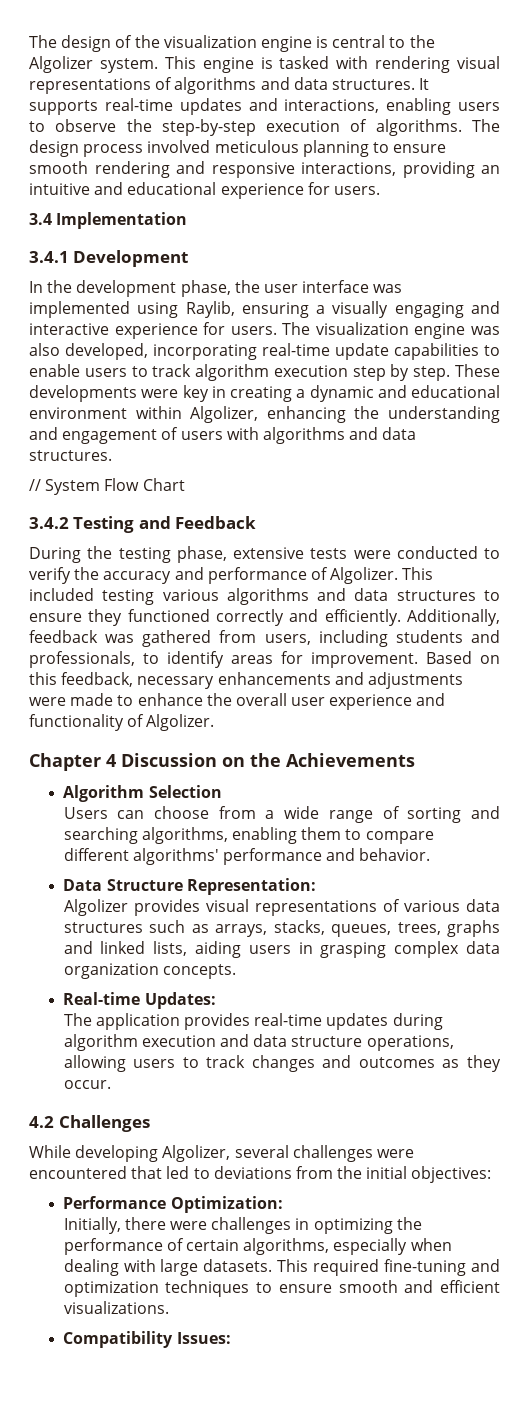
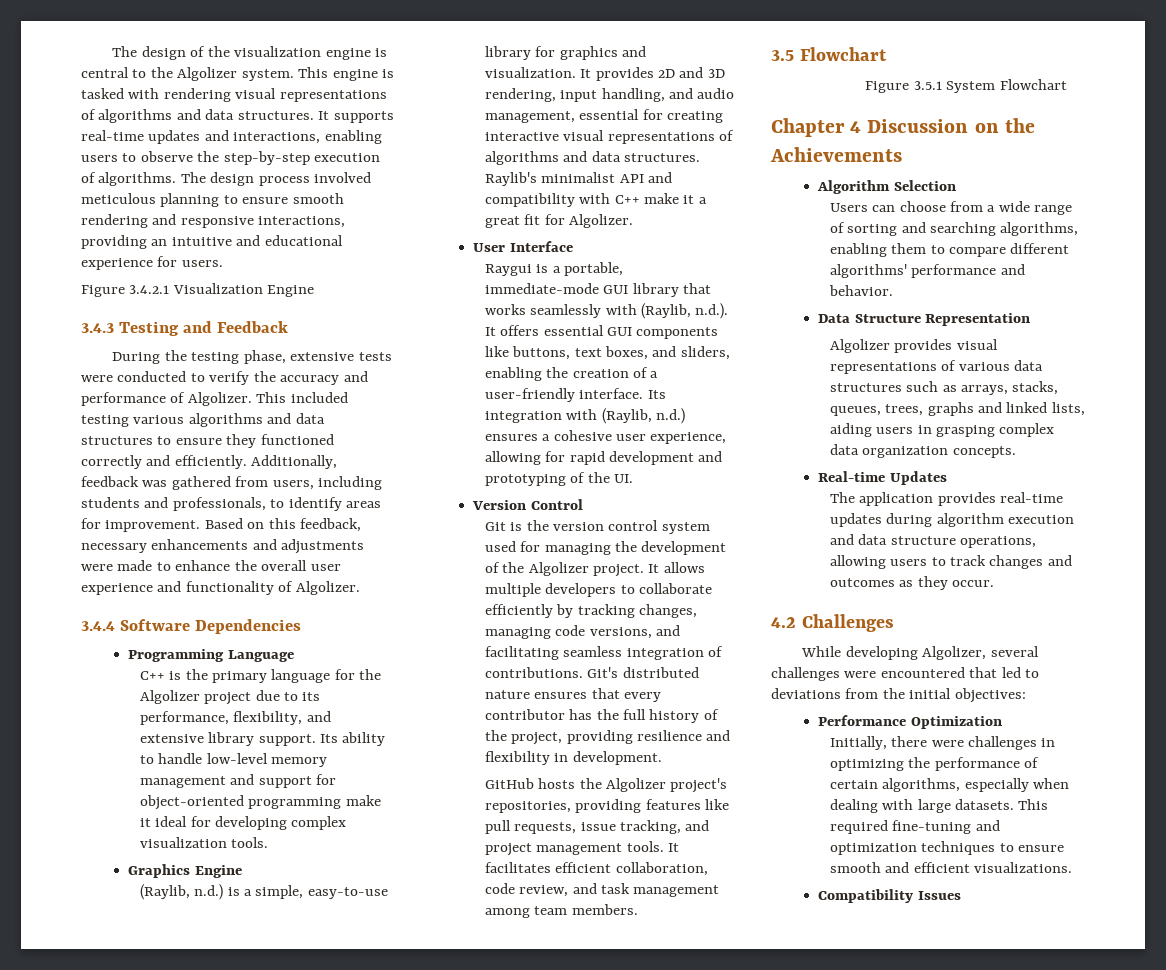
[29,212,188,229] [29,250,189,267] [29,280,403,297] [29,301,500,318] [29,322,500,339] [29,343,500,360] [29,364,500,381] [29,385,500,402] [29,406,500,423] [29,427,417,444] [29,450,112,461] [29,478,185,495] [29,517,69,529] 3.4 Implementation // 3.4.1 Development // In the development phase, the user interface was implemented using Raylib, ensuring a visually engaging and interactive experience for users. The visualization engine was also developed, incorporating real-time update capabilities to enable users to track algorithm execution step by step. These developments were key in creating a dynamic and educational environment within Algolizer, enhancing the understanding and engagement of users with algorithms and data structures. // // System Flow Chart // 3.4.2 -> [81,283,315,297] [81,323,114,333] Figure 3.4.2.1 Visualization Engine // 3.4.3
(215, 722) none -> [81,619,301,634] [128,649,294,662] [139,669,382,683] [139,690,321,705] [139,711,331,725] [139,732,386,746] [139,753,328,767] [139,774,337,788] [139,795,381,810] [139,816,347,830] [139,837,269,848] [128,864,242,878] [139,884,388,900] [484,46,647,60] [484,67,725,81] [484,88,735,102] [484,109,724,123] [484,130,735,144] [484,151,701,165] [484,172,673,186] [484,193,707,207] [484,214,634,228] [473,241,573,252] [484,262,624,276] [484,283,712,297] [484,303,729,319] [484,325,719,339] [484,346,730,360] [484,367,659,381] [484,388,666,402] [484,408,686,424] [484,430,727,444] [484,451,723,465] [484,472,634,486] [472,499,583,510] [484,520,710,534] [484,541,727,555] [484,562,705,577] [484,583,713,597] [484,604,698,618] [484,625,681,639] [484,646,724,660] [484,667,699,678] [484,688,662,702] [484,709,719,723] [484,730,731,745] [484,751,662,765] [484,778,728,793] [484,799,730,813] [484,820,710,834] [484,841,680,856] [484,862,708,876] [484,883,720,897] [484,904,638,918] [771,47,887,61] [865,79,1067,93] // 3.4.4 Software Dependencies // Programming Language // C++ is the primary language for the Algolizer project due to its performance, flexibility, and extensive library support. Its ability to handle low-level memory management and support for object-oriented programming make it ideal for developing complex visualization tools. // Graphics Engine // (Raylib, n.d.) is a simple, easy-to-use library for graphics and visualization. It provides 2D and 3D rendering, input handling, and audio management, essential for creating interactive visual representations of algorithms and data structures. Raylib's minimalist API and compatibility with C++ make it a great fit for Algolizer. // User Interface // Raygui is a portable, immediate-mode GUI library that works seamlessly with (Raylib, n.d.). It offers essential GUI components like buttons, text boxes, and sliders, enabling the creation of a user-friendly interface. Its integration with (Raylib, n.d.) ensures a cohesive user experience, allowing for rapid development and prototyping of the UI. // Version Control // Git is the version control system used for managing the development of the Algolizer project. It allows multiple developers to collaborate efficiently by tracking changes, managing code versions, and facilitating seamless integration of contributions. Git's distributed nature ensures that every contributor has the full history of the project, providing resilience and flexibility in development. // GitHub hosts the Algolizer project's repositories, providing features like pull requests, issue tracking, and project management tools. It facilitates efficient collaboration, code review, and task management among team members. // 3.5 Flowchart // Figure 3.5.1 System Flowchart
[186,878,316,895] Representation: -> [925,313,1031,326] Representation
[144,992,216,1009] Updates: -> [889,471,947,485] Updates
[170,1196,283,1213] Optimization: -> [910,716,1002,729] Optimization
[176,1332,231,1344] Issues: -> [917,891,961,900] Issues

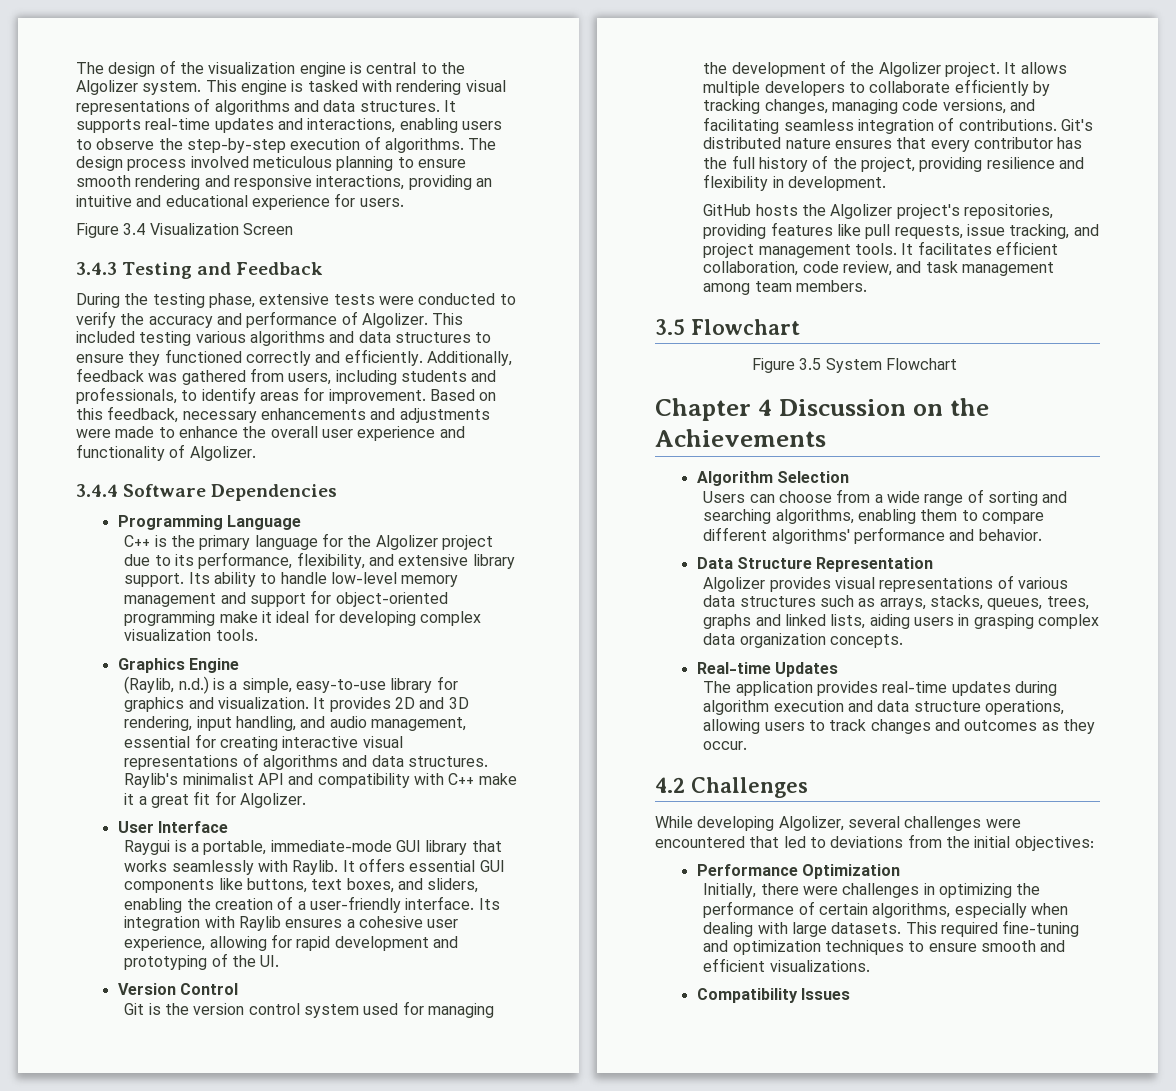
[129,283,315,297] 3.4.2.1 Visualization Engine -> [123,223,293,235] 3.4 Visualization Screen
[641,303,729,319] (Raylib, n.d.). -> [292,860,339,875] Raylib.
[601,408,686,424] (Raylib, n.d.) -> [239,916,282,931] Raylib
[913,81,942,90] 3.5.1 -> [799,358,822,370] 3.5

